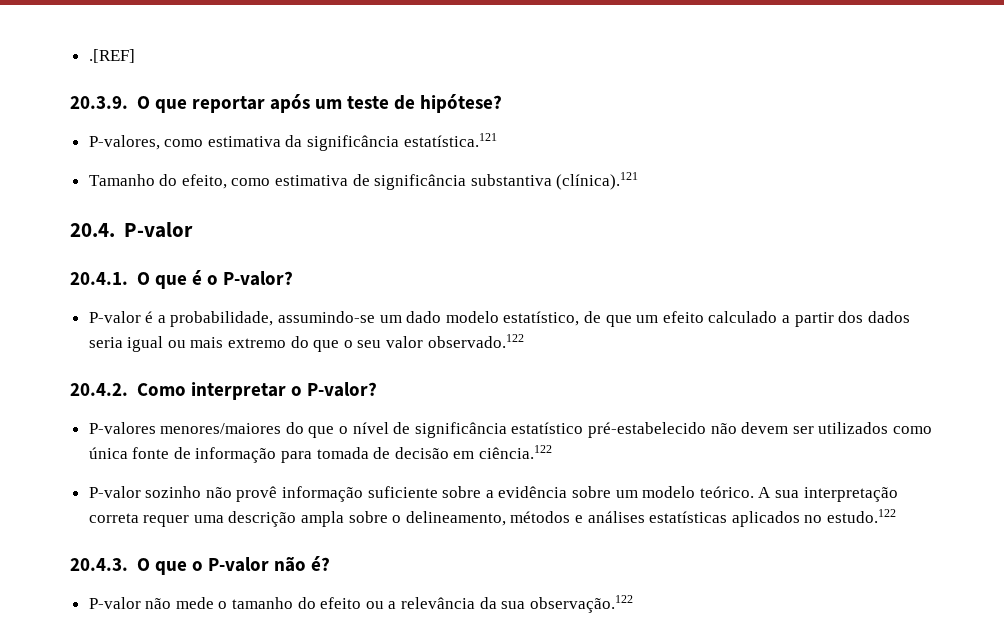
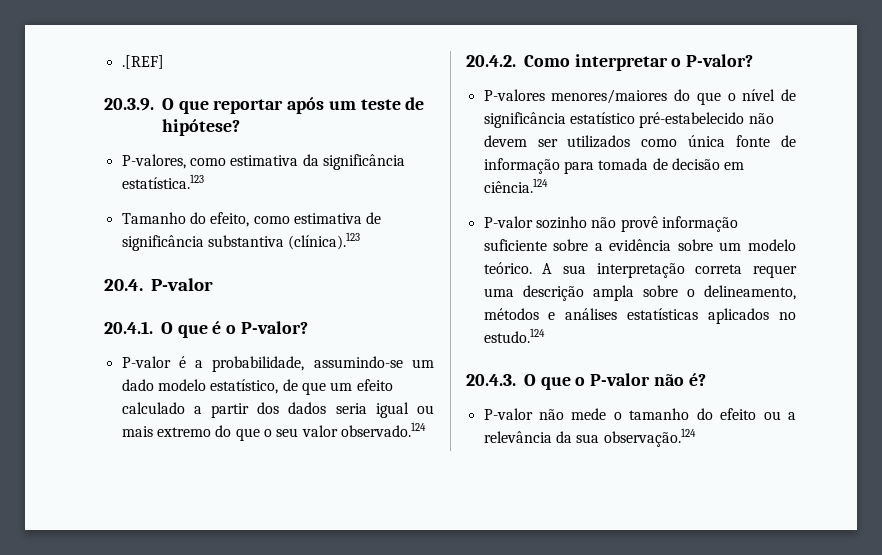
[403,133,497,147] estatística.121 -> [121,174,204,189] estatística.123
[556,172,639,190] (clínica).121 -> [288,232,361,250] (clínica).123
[427,334,524,348] observado.122 -> [340,422,426,437] observado.124
[479,445,553,459] ciência.122 -> [483,178,548,193] ciência.124
[826,509,896,523] estudo.122 -> [483,328,545,343] estudo.124
[529,595,633,613] observação.122 -> [603,428,696,447] observação.124

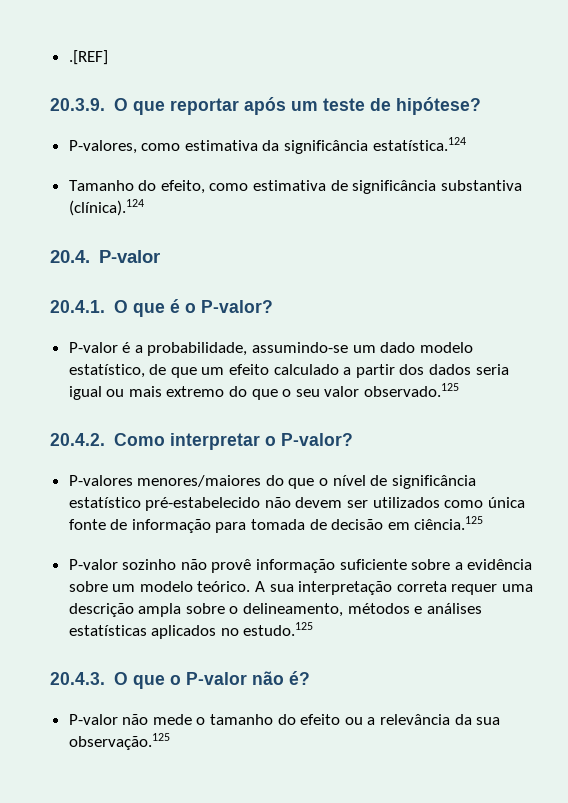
[121,174,204,189] estatística.123 -> [372,137,466,151] estatística.124
[288,232,361,250] (clínica).123 -> [68,199,144,216] (clínica).124
[340,422,426,437] observado.124 -> [364,383,460,397] observado.125
[483,178,548,193] ciência.124 -> [414,516,484,530] ciência.125
[483,328,545,343] estudo.124 -> [243,622,314,636] estudo.125
[603,428,696,447] observação.124 -> [68,733,170,750] observação.125

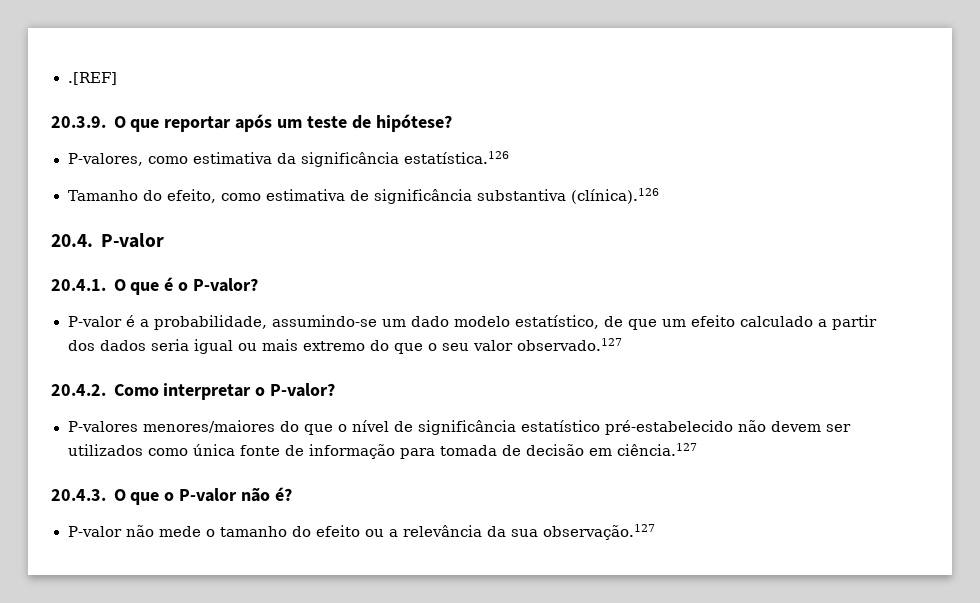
[372,137,466,151] estatística.124 -> [403,151,509,164] estatística.126
[68,199,144,216] (clínica).124 -> [571,188,660,204] (clínica).126
[364,383,460,397] observado.125 -> [516,338,622,351] observado.127
[414,516,484,530] [68,559,533,573] [68,581,534,595] [68,603,482,617] [68,622,314,639] ciência.125 // P-valor sozinho não provê informação suficiente sobre a evidência sobre um modelo teórico. A sua interpretação correta requer uma descrição ampla sobre o delineamento, métodos e análises estatísticas aplicados no estudo.125 -> [616,443,697,456] ciência.127
[68,733,170,750] observação.125 -> [542,524,655,540] observação.127

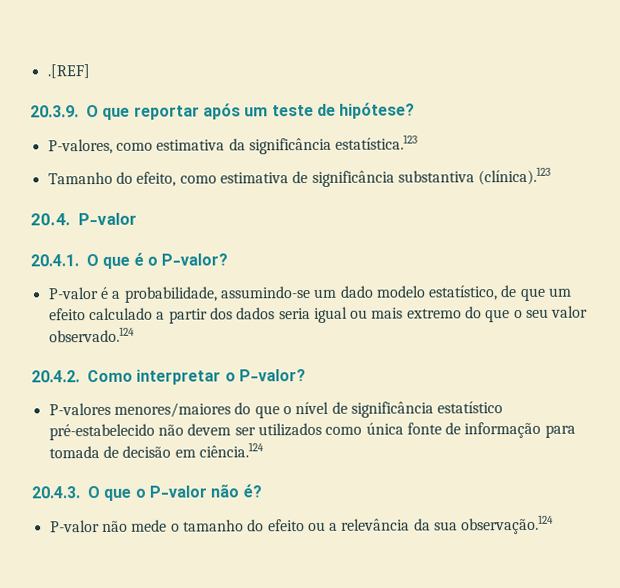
[403,151,509,164] estatística.126 -> [335,134,419,150] estatística.123
[571,188,660,204] (clínica).126 -> [478,166,552,186] (clínica).123
[516,338,622,351] observado.127 -> [48,326,135,343] observado.124
[616,443,697,456] ciência.127 -> [198,442,264,458] ciência.124
[542,524,655,540] observação.127 -> [461,514,555,535] observação.124

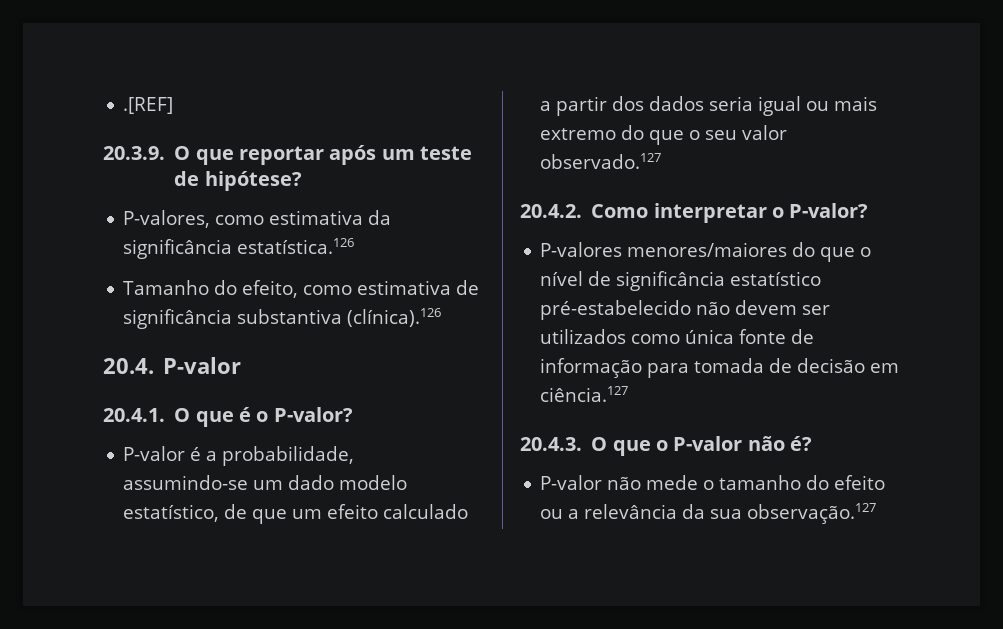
[335,134,419,150] estatística.123 -> [237,238,355,254] estatística.126
[478,166,552,186] (clínica).123 -> [347,308,442,327] (clínica).126
[48,326,135,343] observado.124 -> [540,153,662,169] observado.127
[198,442,264,458] ciência.124 -> [540,386,629,402] ciência.127
[461,514,555,535] observação.124 -> [747,503,877,524] observação.127

